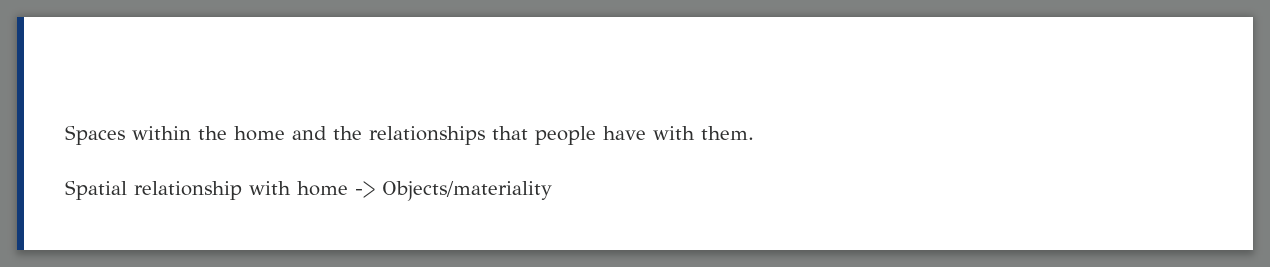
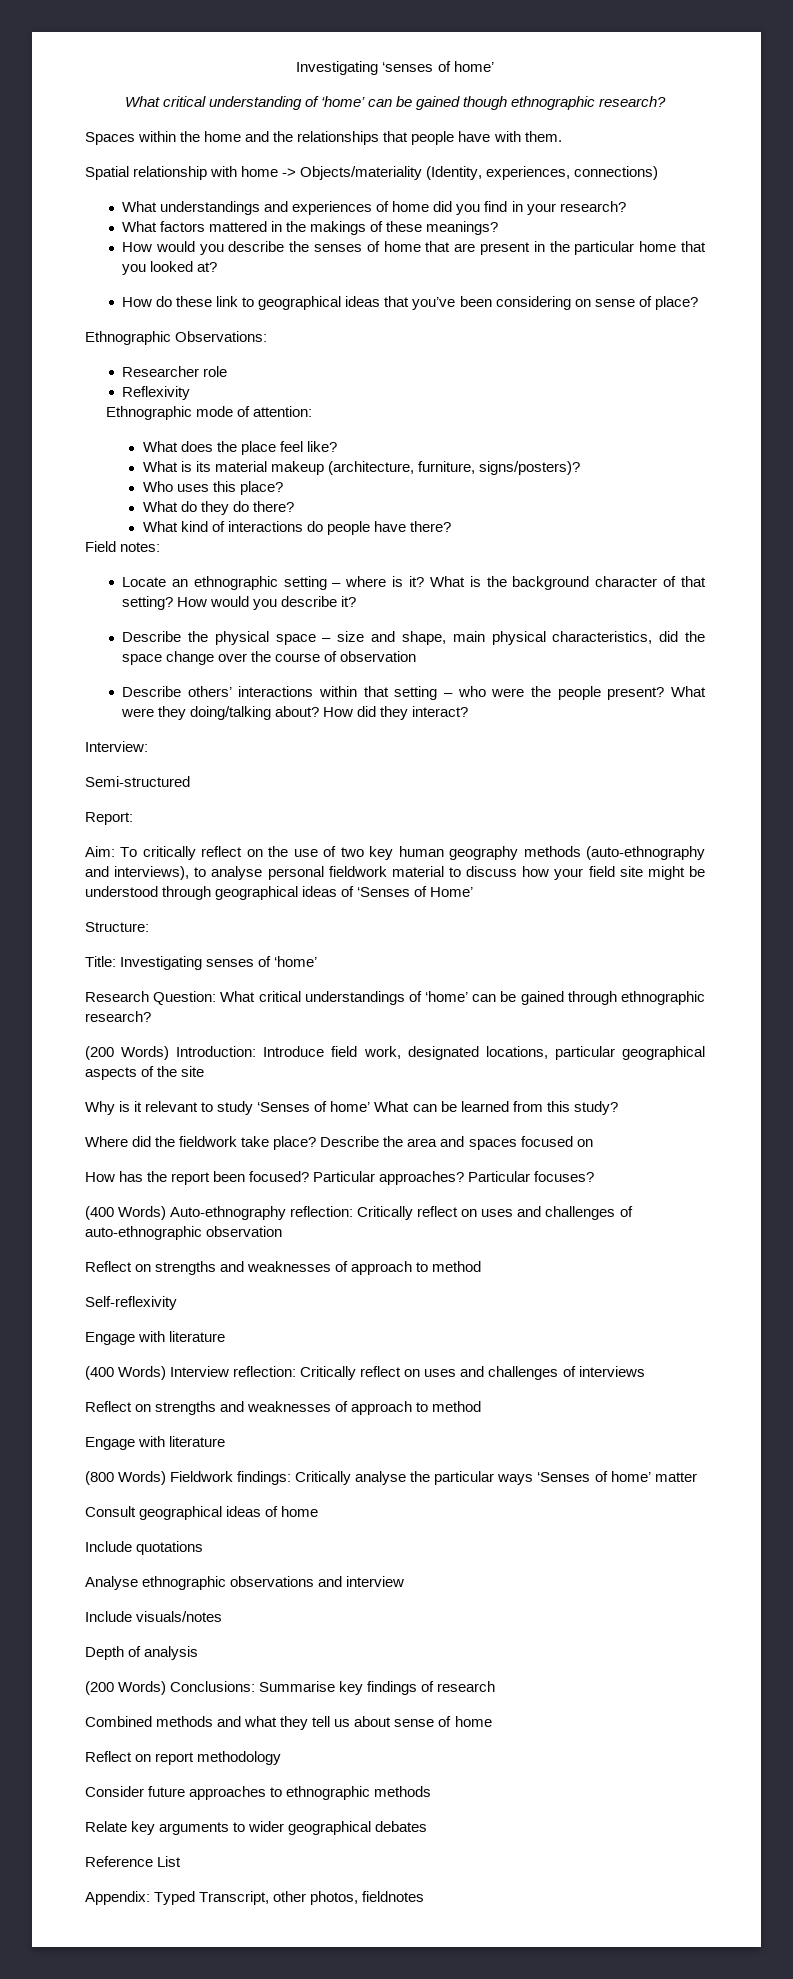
(65, 135) none -> [296,61,494,75] [124,96,667,110] Investigating ‘senses of home’ // What critical understanding of ‘home’ can be gained though ethnographic research? //
(552, 191) none -> [426,166,659,180] [122,201,626,215] [122,221,499,235] [122,241,706,255] [122,261,218,275] [122,296,698,310] [85,331,268,345] [122,366,228,377] [122,386,191,400] [105,406,312,420] [142,441,337,455] [142,461,580,475] [142,481,283,495] [142,501,294,515] [142,521,451,535] [85,541,161,552] [122,576,706,590] [122,596,357,610] [122,631,705,645] [122,651,417,665] [122,686,706,700] [121,706,469,720] [85,741,148,752] [85,776,190,787] [85,812,133,825] [85,846,705,860] [85,866,705,880] [85,886,474,900] [85,922,149,932] [85,956,318,970] [85,991,705,1005] [85,1011,151,1022] [85,1046,706,1060] [85,1066,205,1080] [85,1101,618,1115] [85,1136,593,1150] [85,1171,595,1185] [85,1206,633,1220] [85,1226,283,1240] [85,1261,482,1275] [85,1296,177,1310] [85,1331,226,1345] [85,1366,645,1380] [85,1401,482,1415] [85,1436,226,1450] [85,1471,697,1485] [85,1506,319,1520] [85,1541,204,1555] [85,1576,405,1590] [85,1611,223,1622] [85,1646,199,1660] [85,1681,496,1695] [85,1716,492,1730] [85,1751,282,1765] [85,1786,432,1800] [85,1821,428,1835] [85,1856,182,1867] [85,1891,425,1905] (Identity, experiences, connections) // What understandings and experiences of home did you find in your research? // What factors mattered in the makings of these meanings? // How would you describe the senses of home that are present in the particular home that you looked at? // How do these link to geographical ideas that you’ve been considering on sense of place? // Ethnographic Observations: // Researcher role // Reflexivity // Ethnographic mode of attention: // What does the place feel like? // What is its material makeup (architecture, furniture, signs/posters)? // Who uses this place? // What do they do there? // What kind of interactions do people have there? // Field notes: // Locate an ethnographic setting – where is it? What is the background character of that setting? How would you describe it? // Describe the physical space – size and shape, main physical characteristics, did the space change over the course of observation // Describe others’ interactions within that setting – who were the people present? What were they doing/talking about? How did they interact? // Interview: // Semi-structured // Report: // Aim: To critically reflect on the use of two key human geography methods (auto-ethnography and interviews), to analyse personal fieldwork material to discuss how your field site might be understood through geographical ideas of ‘Senses of Home’ // Structure: // Title: Investigating senses of ‘home’ // Research Question: What critical understandings of ‘home’ can be gained through ethnographic research? // (200 Words) Introduction: Introduce field work, designated locations, particular geographical aspects of the site // Why is it relevant to study ‘Senses of home’ What can be learned from this study? // Where did the fieldwork take place? Describe the area and spaces focused on // How has the report been focused? Particular approaches? Particular focuses? // (400 Words) Auto-ethnography reflection: Critically reflect on uses and challenges of auto-ethnographic observation // Reflect on strengths and weaknesses of approach to method // Self-reflexivity // Engage with literature // (400 Words) Interview reflection: Critically reflect on uses and challenges of interviews // Reflect on strengths and weaknesses of approach to method // Engage with literature // (800 Words) Fieldwork findings: Critically analyse the particular ways ‘Senses of home’ matter // Consult geographical ideas of home // Include quotations // Analyse ethnographic observations and interview // Include visuals/notes // Depth of analysis // (200 Words) Conclusions: Summarise key findings of research // Combined methods and what they tell us about sense of home // Reflect on report methodology // Consider future approaches to ethnographic methods // Relate key arguments to wider geographical debates // Reference List // Appendix: Typed Transcript, other photos, fieldnotes

